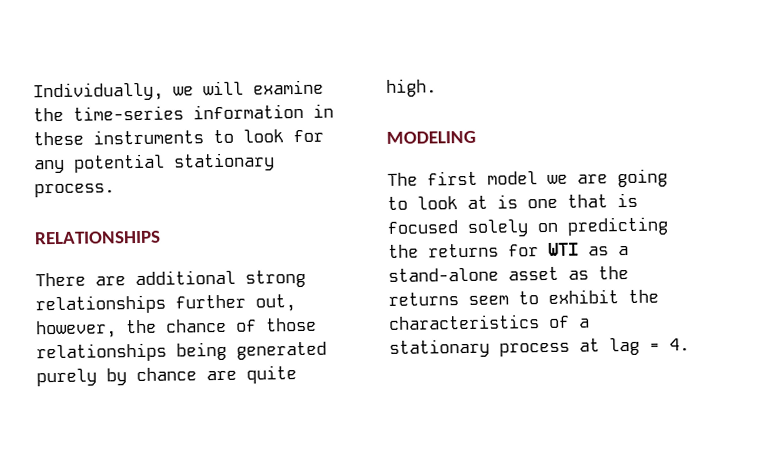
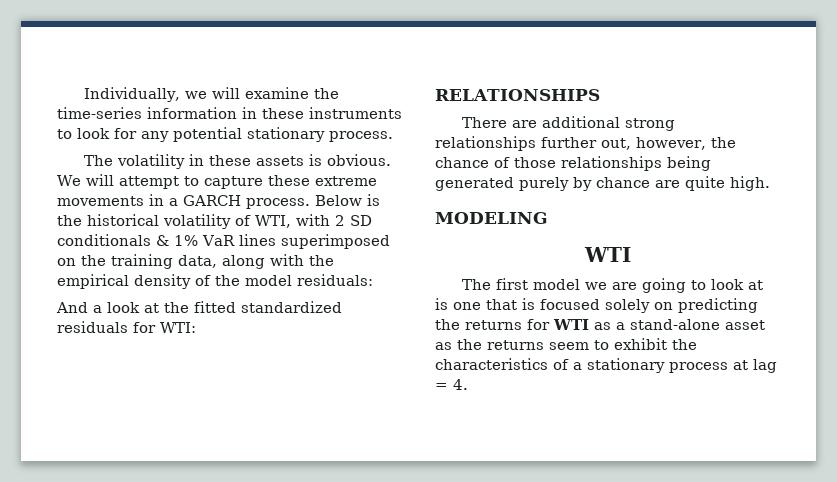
(115, 190) none -> [83,154,391,169] [57,174,377,189] [57,194,380,209] [57,214,372,229] [57,234,390,249] [57,254,334,269] [57,274,373,289] [56,301,342,313] [57,321,196,333] // The volatility in these assets is obvious. We will attempt to capture these extreme movements in a GARCH process. Below is the historical volatility of WTI, with 2 SD conditionals & 1% VaR lines superimposed on the training data, along with the empirical density of the model residuals: // And a look at the fitted standardized residuals for WTI:
(476, 137) none -> [583,247,631,262] // WTI

